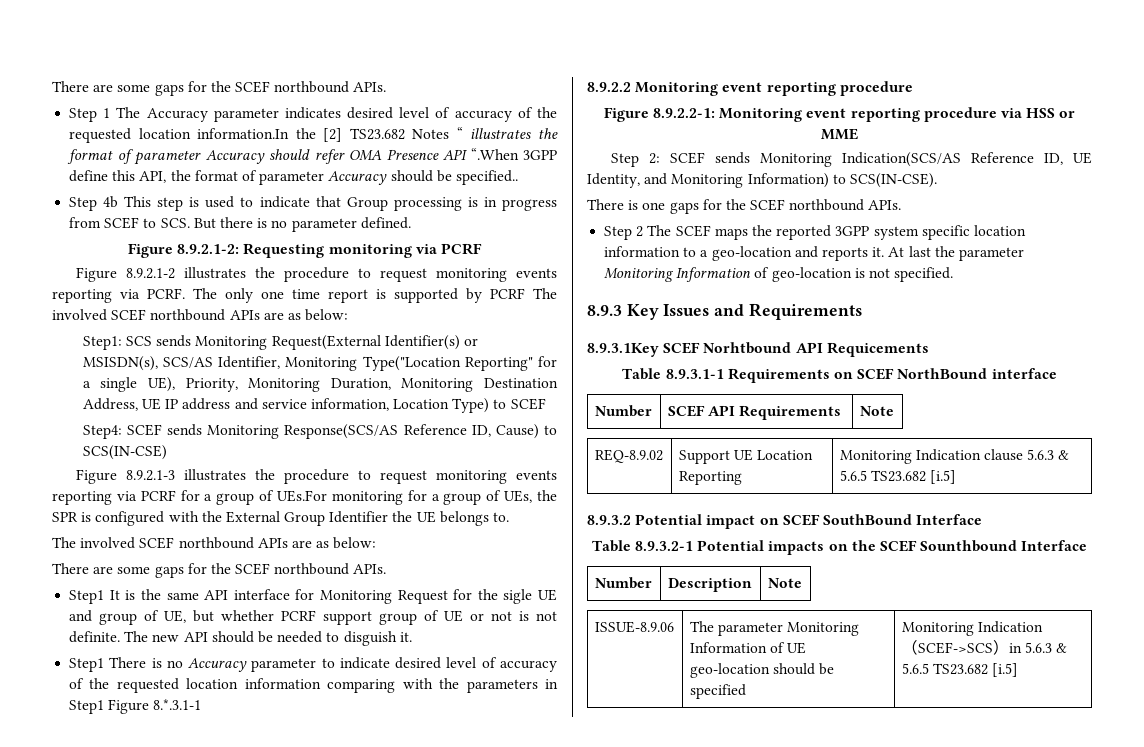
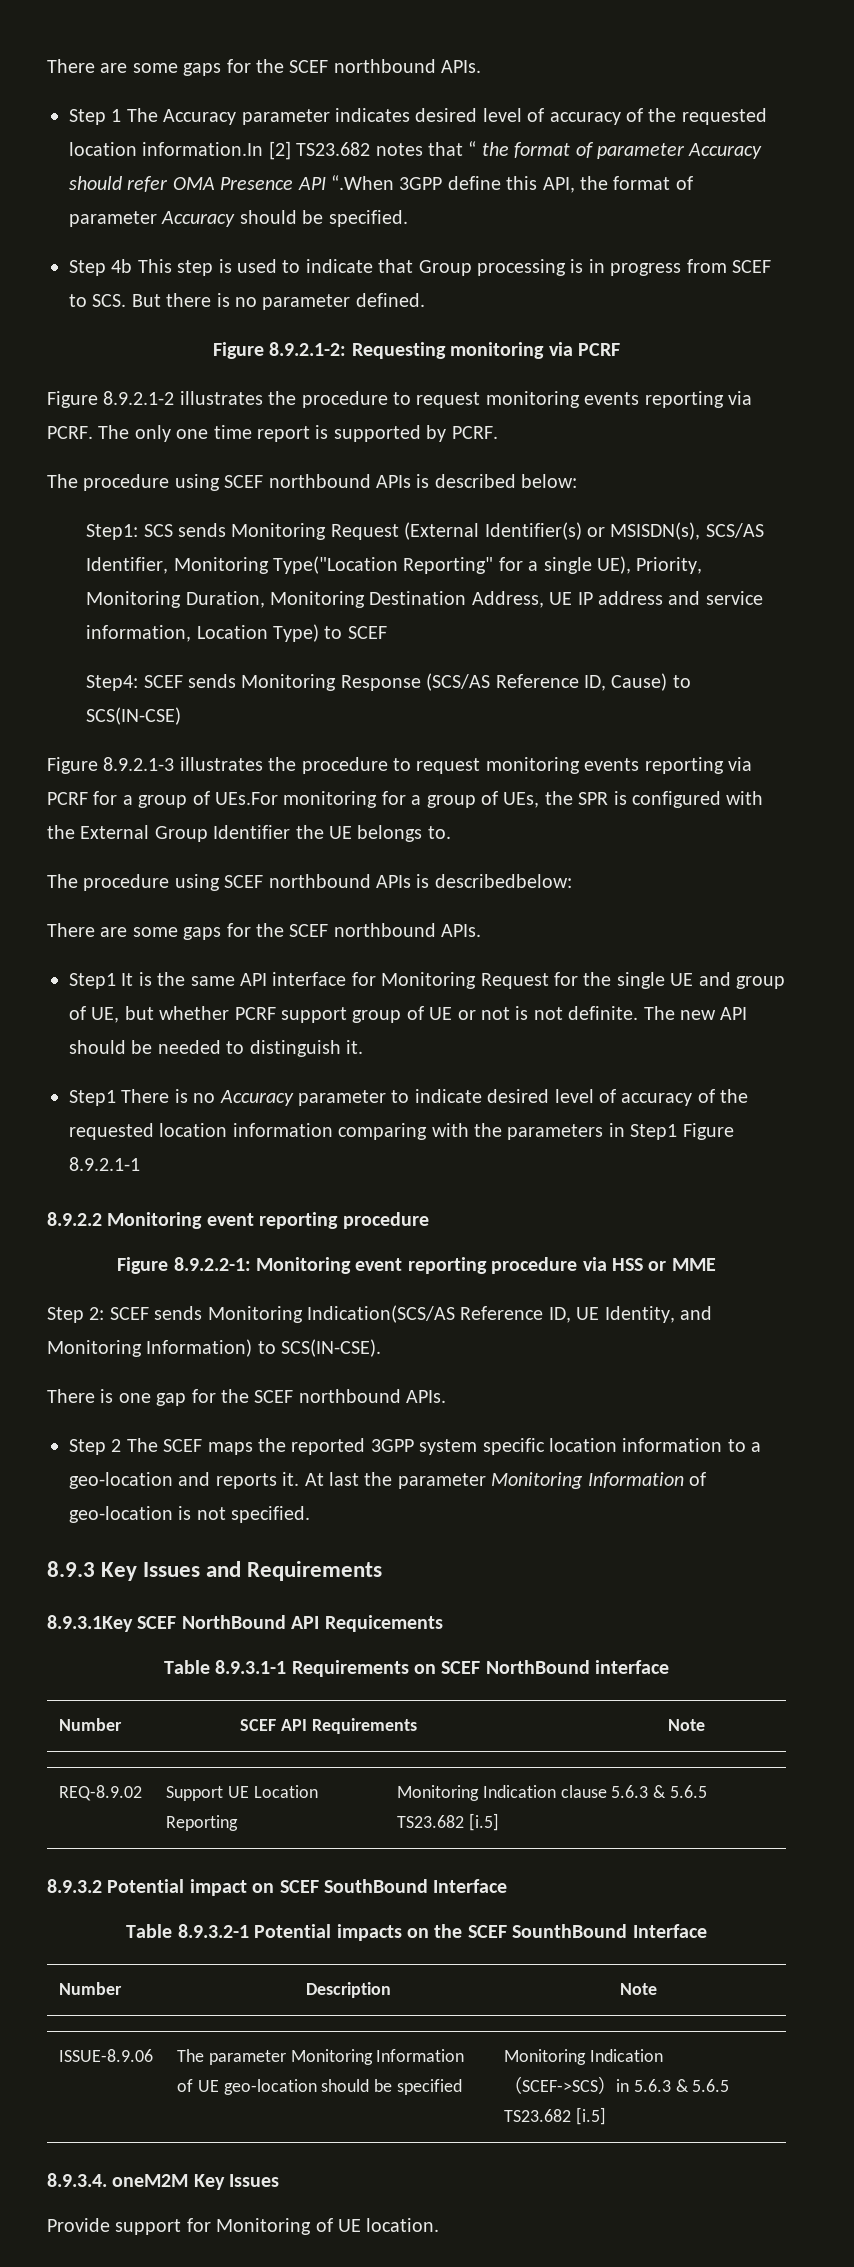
[295,128,316,139] the -> (264, 149) none
[412,127,532,139] Notes “ illustrates -> [375,141,477,156] notes that “
[455,170,518,185] specified.. -> [328,210,408,227] specified.
[490,288,557,299] [52,309,301,321] PCRF The involved SCEF northbound APIs are as -> [451,426,498,439] [47,474,516,491] PCRF. // The procedure using SCEF northbound APIs is described
[271,335,381,350] Request(External -> [330,522,480,540] Request (External
[284,424,399,439] Response(SCS/AS -> [340,673,491,691] Response (SCS/AS
[80,537,377,549] involved SCEF northbound APIs are as below: -> [83,874,572,891] procedure using SCEF northbound APIs is describedbelow:
[503,589,533,604] sigle -> [616,972,665,989] single
[343,631,397,646] disguish -> [249,1040,341,1057] distinguish
[153,699,202,710] 8.*.3.1-1 -> [69,1157,140,1171] 8.9.2.1-1
[669,202,699,214] gaps -> [156,1393,187,1406] gap
[703,342,792,354] Norhtbound -> [181,1615,286,1629] NorthBound
[920,540,1018,552] Sounthbound -> [512,1924,628,1938] SounthBound
(1019, 670) none -> [47,2173,280,2190] [47,2218,440,2235] // 8.9.3.4. oneM2M Key Issues // Provide support for Monitoring of UE location.

